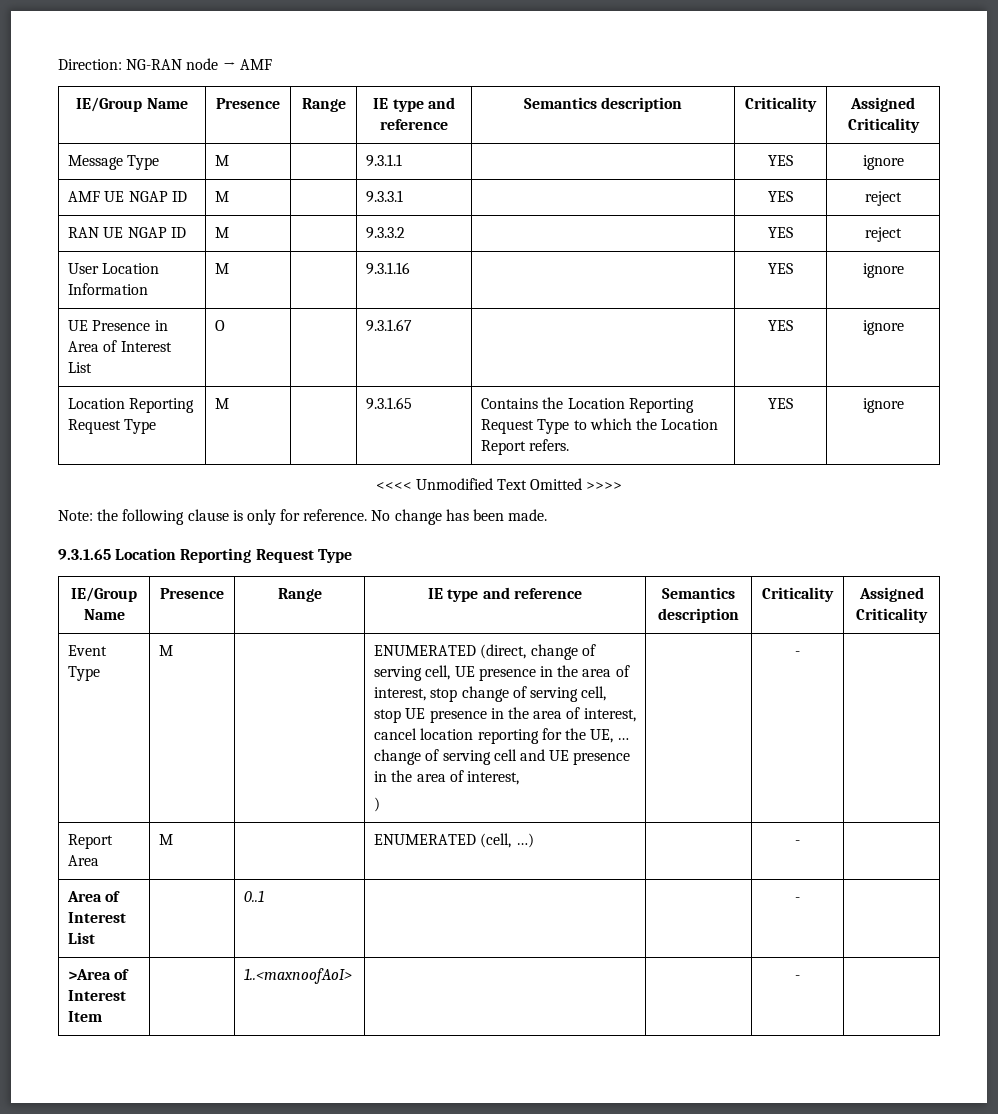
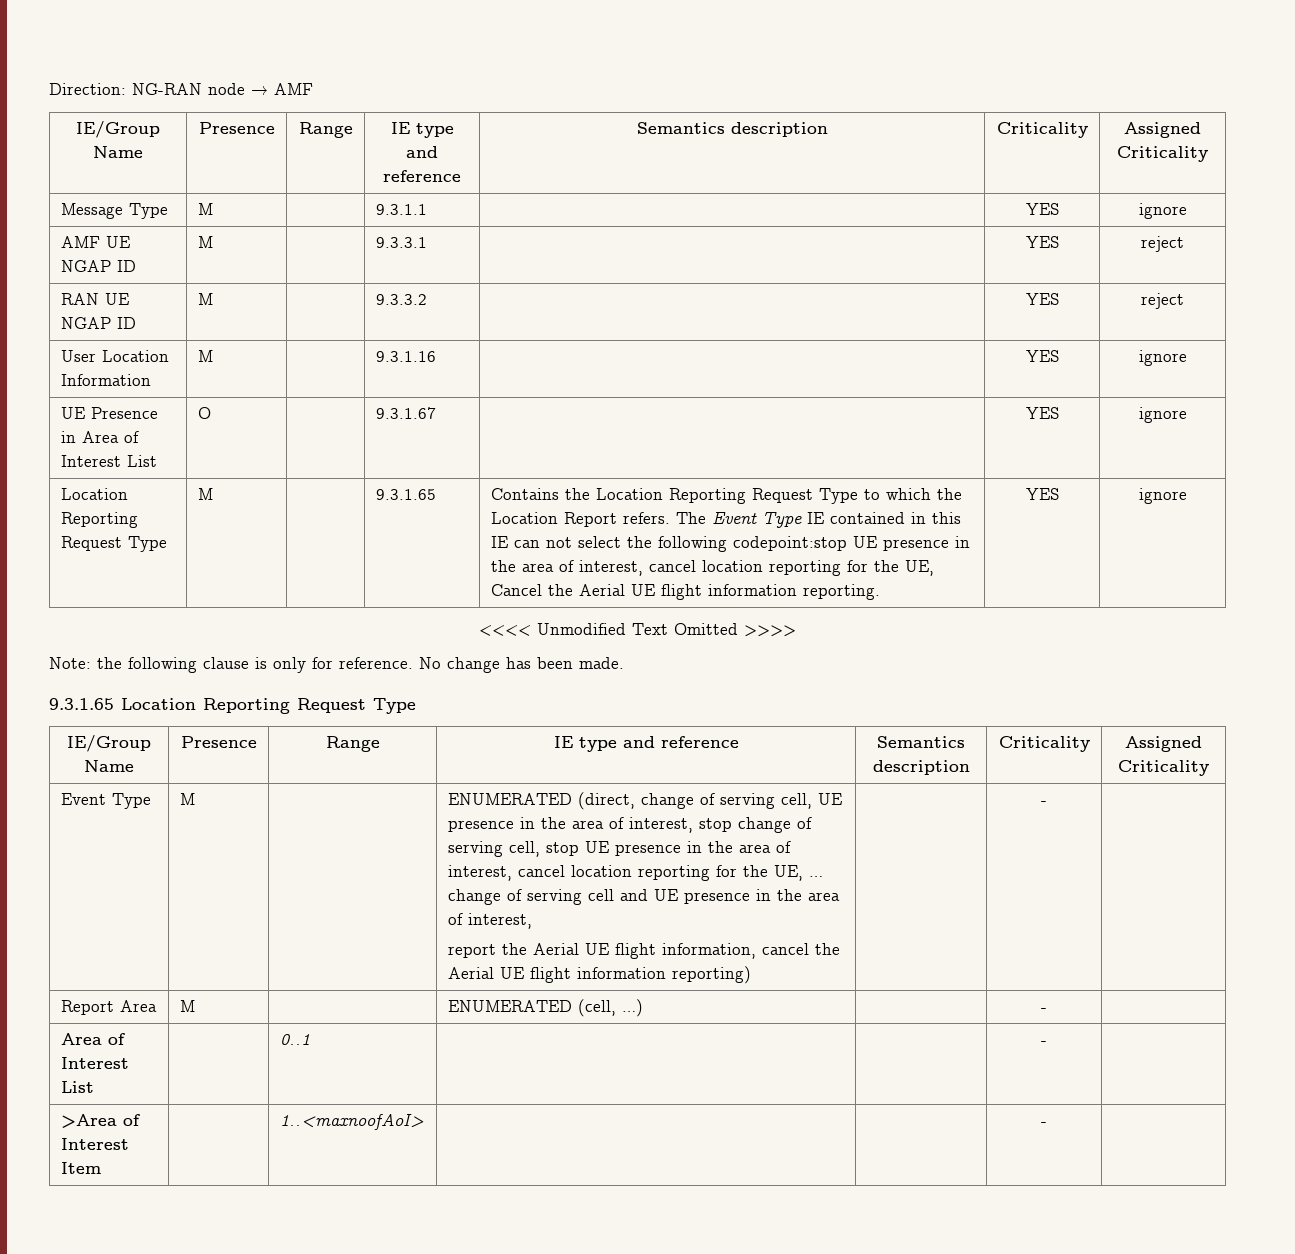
(570, 445) none -> [675,512,961,528] [490,536,970,552] [490,560,934,576] [490,584,880,600] The Event Type IE contained in this IE can not select the following codepoint:stop UE presence in the area of interest, cancel location reporting for the UE, Cancel the Aerial UE flight information reporting.
[374,797,381,812] ) -> [447,943,840,959] [447,966,751,984] report the Aerial UE flight information, cancel the Aerial UE flight information reporting)

